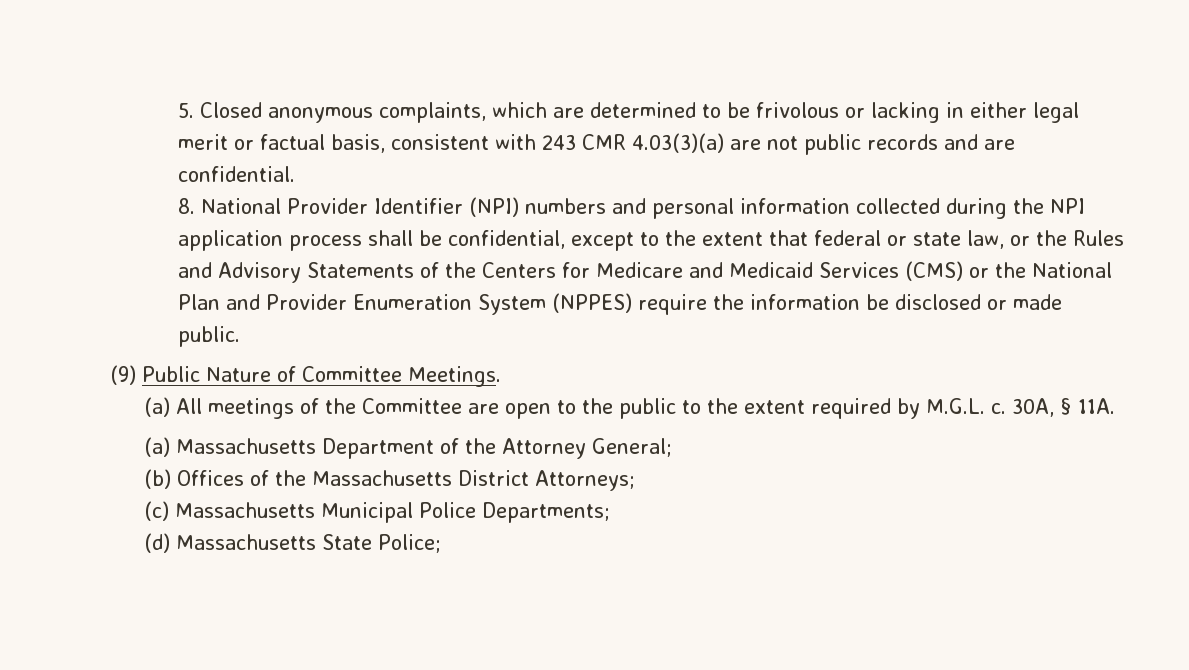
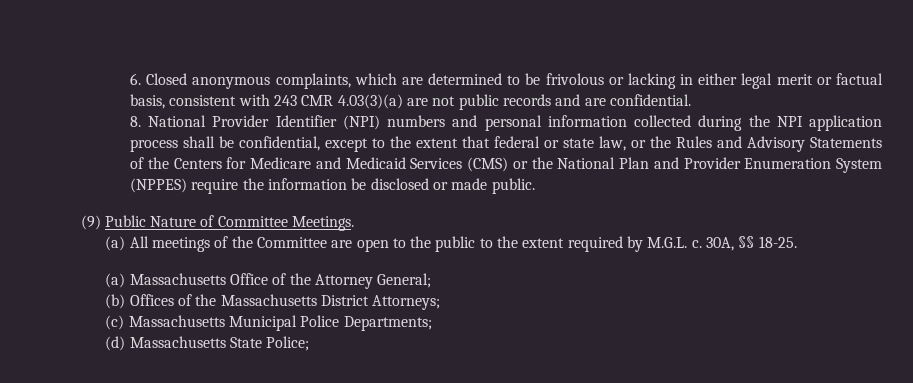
[178,103,195,118] 5. -> [130,73,142,85] 6.
[1059,398,1115,415] § 11A. -> [738,236,797,248] §§ 18-25.
[321,438,434,459] Department -> [229,273,268,285] Office

